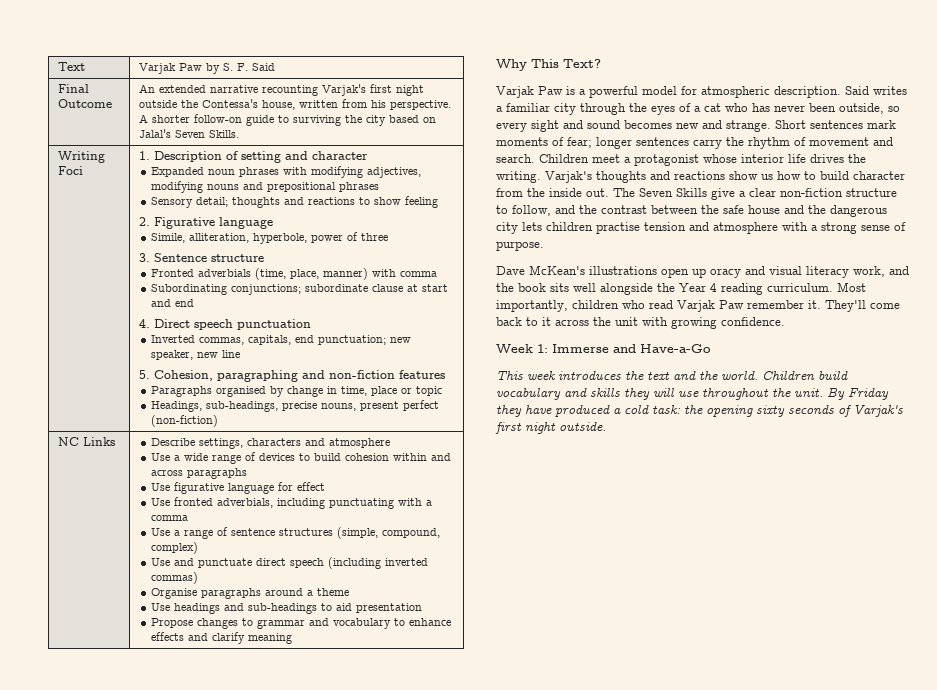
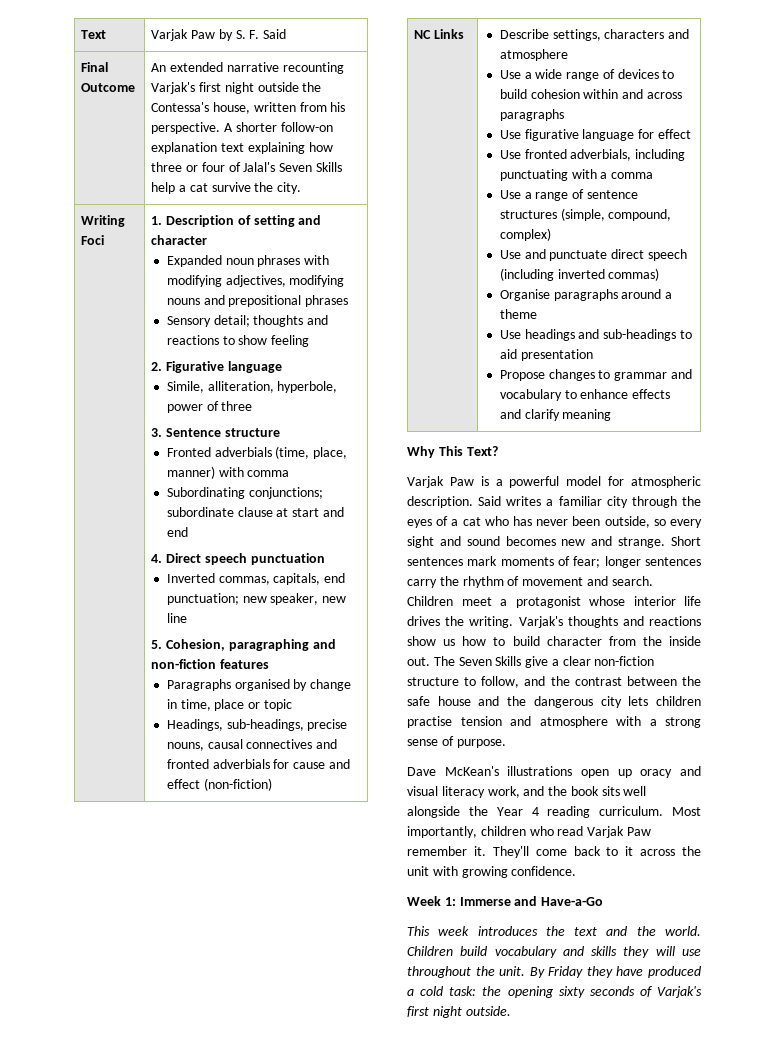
[245,115,436,126] [138,129,239,138] guide to surviving the city based on Jalal's Seven Skills. -> [151,142,333,154] [151,162,343,172] [151,182,302,194] explanation text explaining how three or four of Jalal's Seven Skills help a cat survive the city.
[360,400,440,411] present perfect -> [207,739,338,749] [166,759,350,769] [166,779,200,789] causal connectives and fronted adverbials for cause and effect

